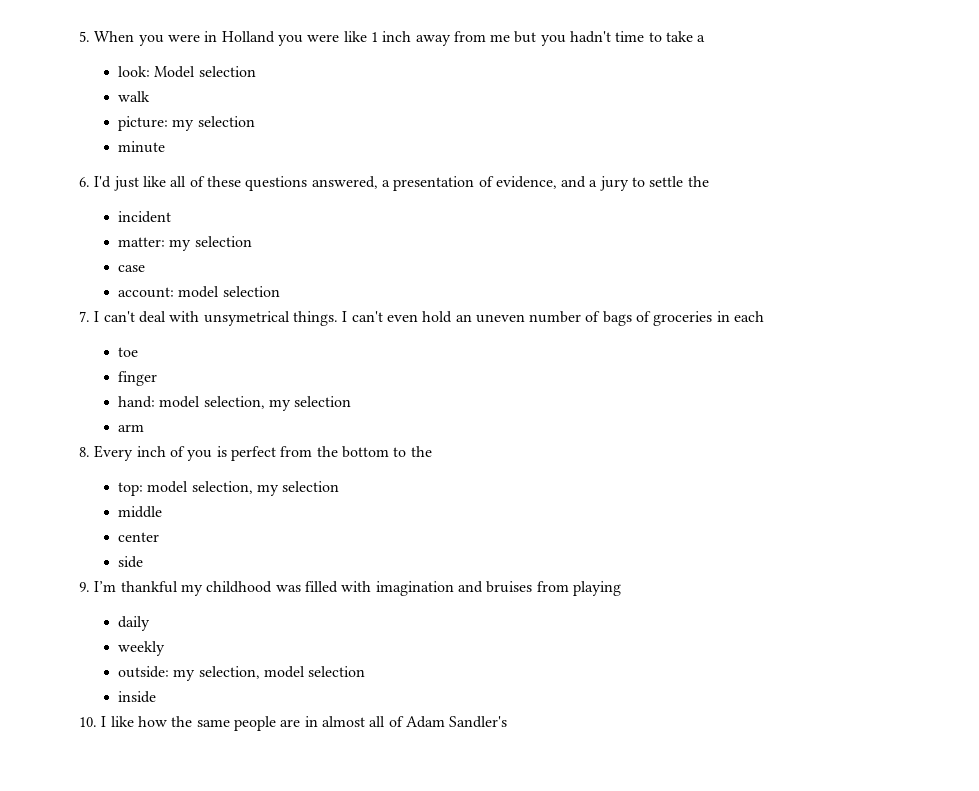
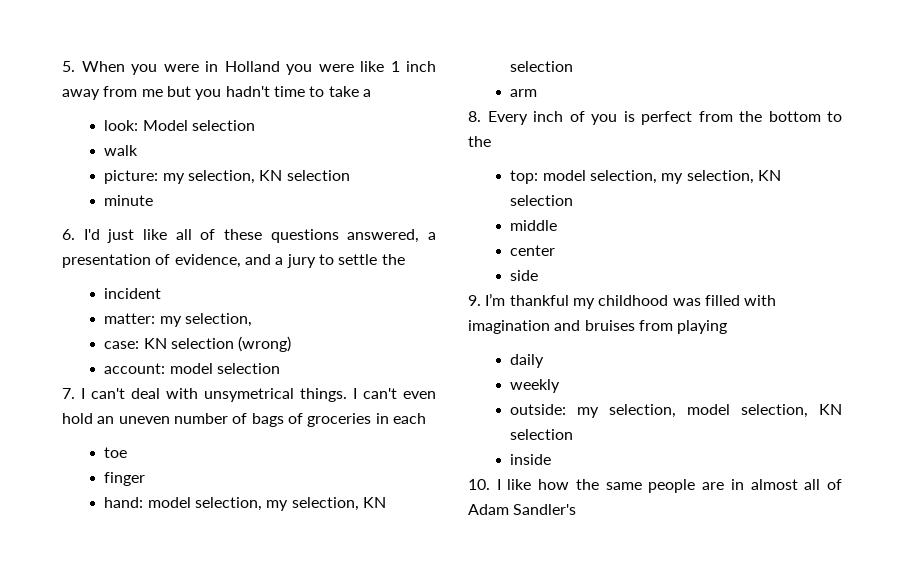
(195, 125) none -> [187,170,283,184] selection, KN
[194,236,252,247] [117,265,145,272] selection // case -> [184,313,252,327] [104,336,292,352] selection, // case: KN selection (wrong)
(291, 405) none -> [291,497,386,511] selection, KN
(279, 490) none -> [686,170,781,184] selection, KN
(305, 672) none -> [741,404,842,418] selection, KN

